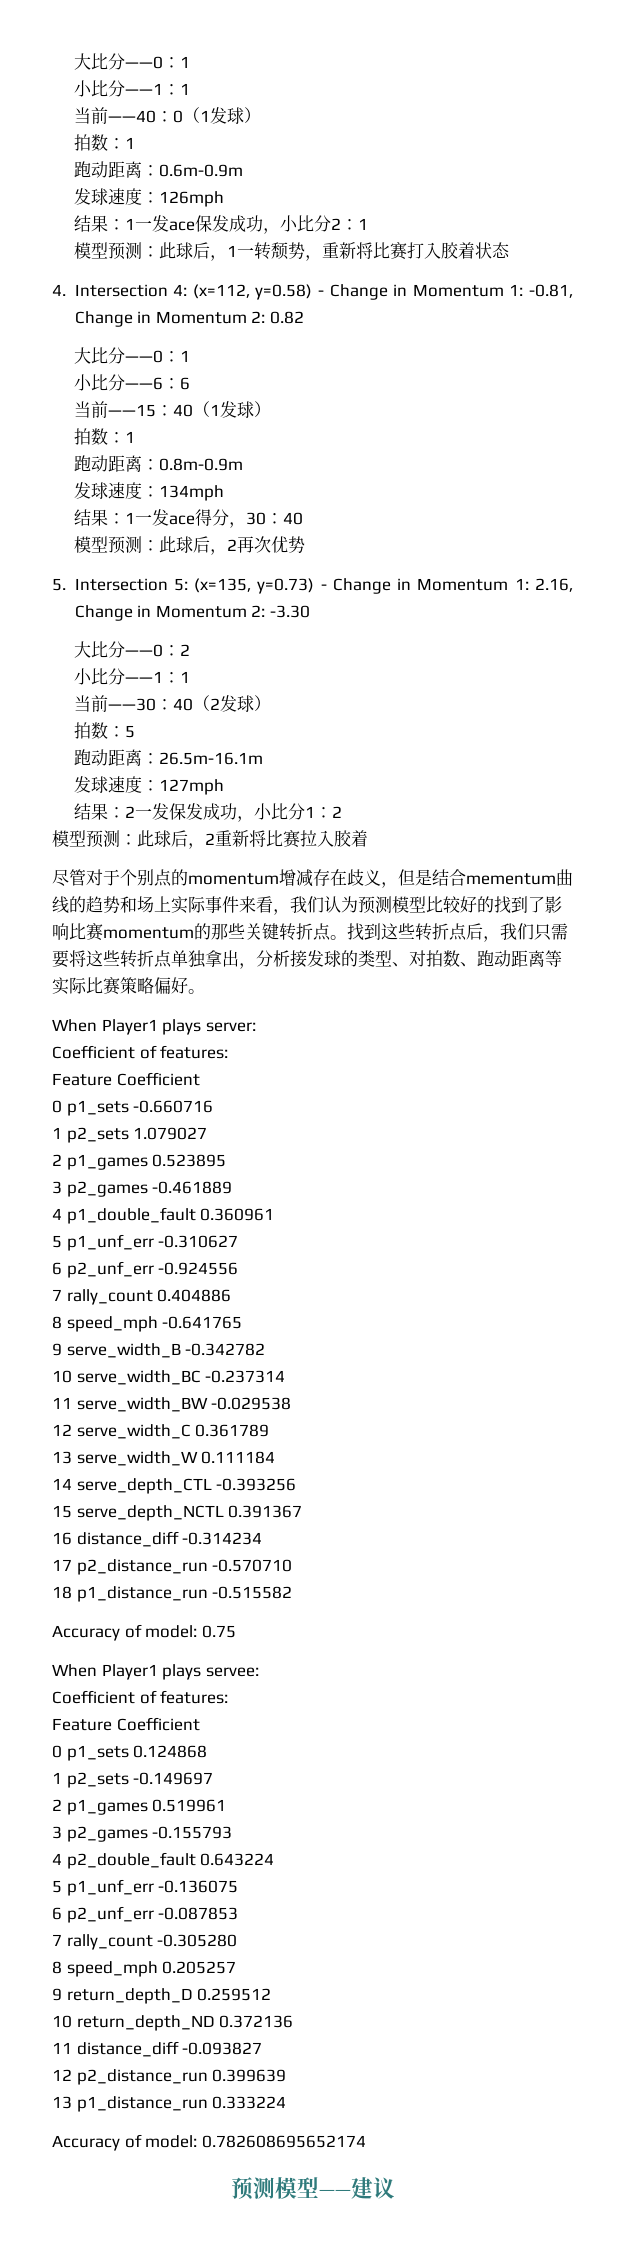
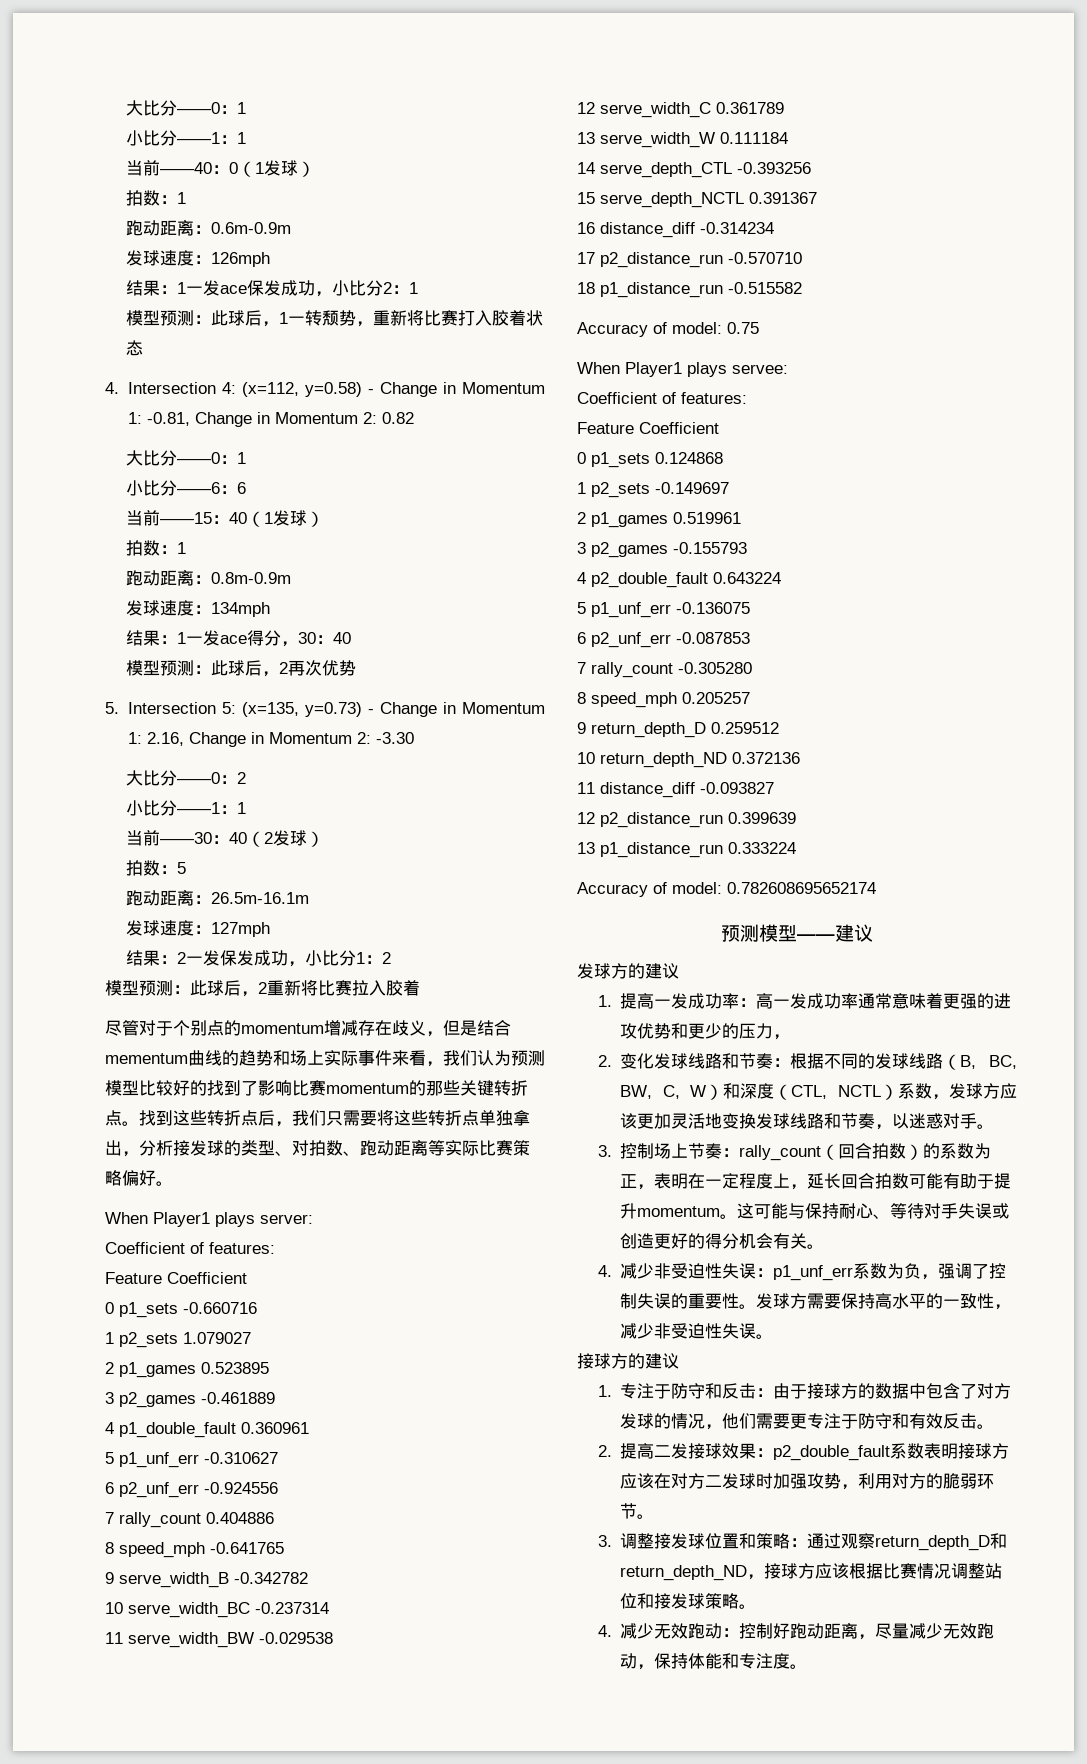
(395, 2188) none -> [577,963,679,979] [597,993,1012,1009] [620,1023,791,1040] [597,1053,1017,1070] [620,1083,1017,1100] [620,1113,995,1130] [597,1143,992,1161] [620,1173,1012,1190] [620,1203,1010,1219] [620,1233,825,1249] [597,1263,1007,1281] [620,1293,1012,1310] [620,1323,774,1339] [577,1353,679,1369] [597,1383,1012,1399] [620,1413,995,1430] [597,1443,1010,1461] [620,1473,995,1490] [620,1503,655,1519] [597,1533,1008,1551] [620,1563,1003,1581] [620,1593,757,1609] [597,1623,995,1640] [620,1653,808,1670] // 发球方的建议 // 1.提高一发成功率：高一发成功率通常意味着更强的进攻优势和更少的压力， // 2.变化发球线路和节奏：根据不同的发球线路（B, BC, BW, C, W）和深度（CTL, NCTL）系数，发球方应该更加灵活地变换发球线路和节奏，以迷惑对手。 // 3.控制场上节奏：rally_count（回合拍数）的系数为正，表明在一定程度上，延长回合拍数可能有助于提升momentum。这可能与保持耐心、等待对手失误或创造更好的得分机会有关。 // 4.减少非受迫性失误：p1_unf_err系数为负，强调了控制失误的重要性。发球方需要保持高水平的一致性，减少非受迫性失误。 // 接球方的建议 // 1.专注于防守和反击：由于接球方的数据中包含了对方发球的情况，他们需要更专注于防守和有效反击。 // 2.提高二发接球效果：p2_double_fault系数表明接球方应该在对方二发球时加强攻势，利用对方的脆弱环节。 // 3.调整接发球位置和策略：通过观察return_depth_D和return_depth_ND，接球方应该根据比赛情况调整站位和接发球策略。 // 4.减少无效跑动：控制好跑动距离，尽量减少无效跑动，保持体能和专注度。

